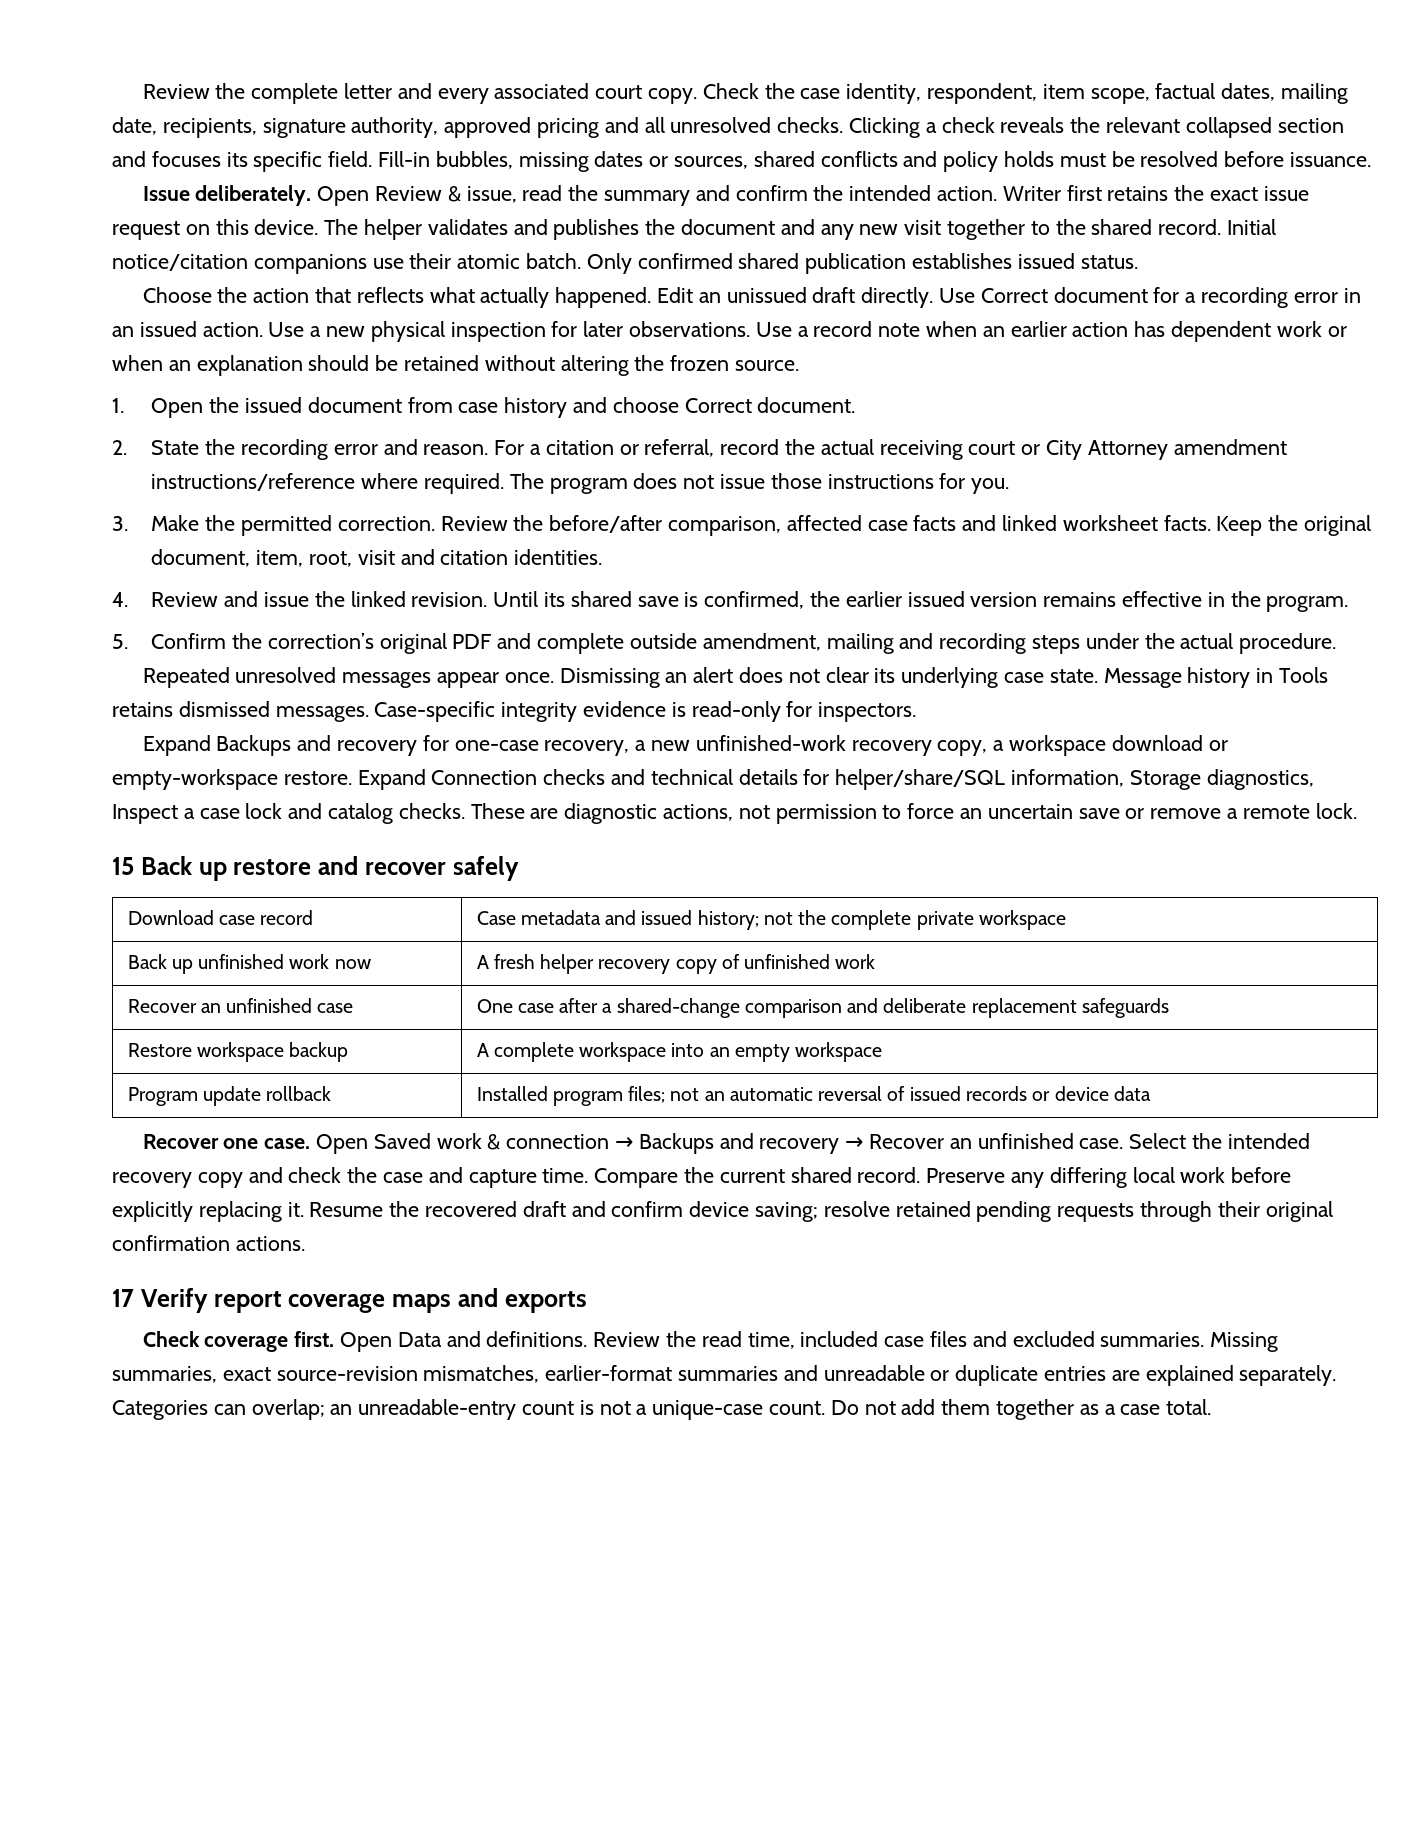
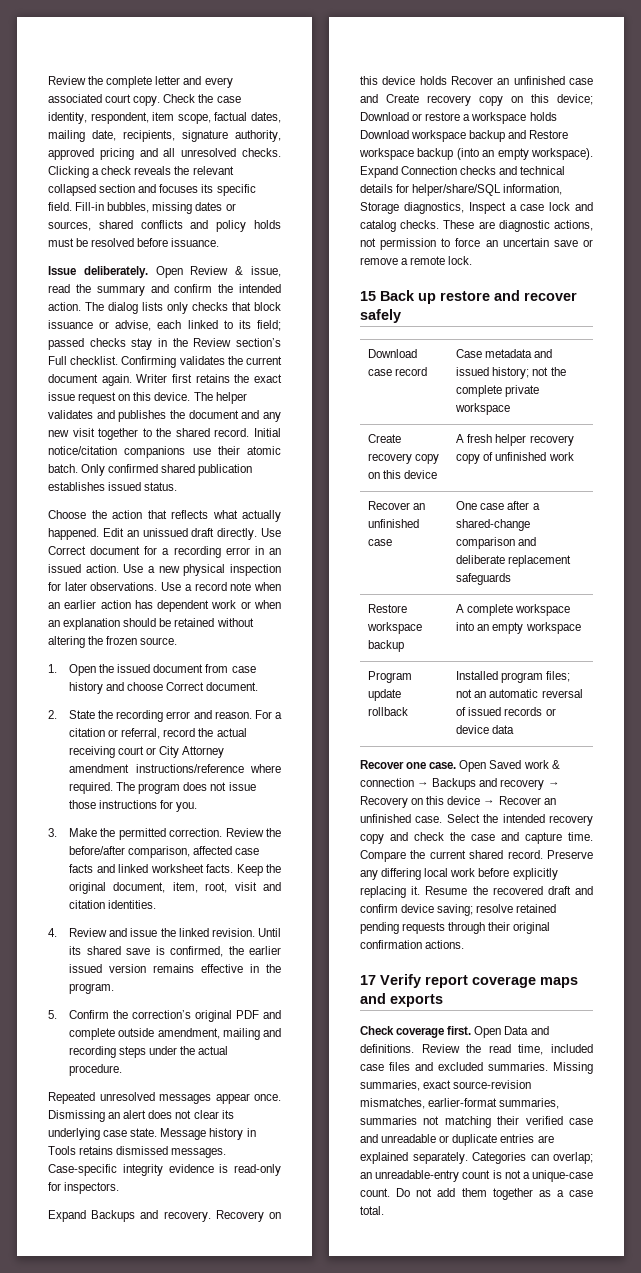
(998, 193) none -> [85,302,281,314] [48,320,281,331] [48,338,281,350] [48,356,282,368] [48,374,132,386] The dialog lists only checks that block issuance or advise, each linked to its field; passed checks stay in the Review section’s Full checklist. Confirming validates the current document again.
[337,735,1228,756] [112,769,352,790] recovery for one-case recovery, a new unfinished-work recovery copy, a workspace download or empty-workspace restore. -> [163,1210,281,1222] [360,76,593,85] [360,94,593,106] [360,112,557,124] [360,130,569,142] [359,148,593,160] recovery. Recovery on this device holds Recover an unfinished case and Create recovery copy on this device; Download or restore a workspace holds Download workspace backup and Restore workspace backup (into an empty workspace).
[127,954,371,974] Back up unfinished work now -> [368,434,402,443] [368,453,440,464] [368,470,438,479] Create recovery copy on this device
(864, 1143) none -> [360,796,496,808] Recovery on this device →
[678,1366,779,1381] summaries -> [499,1098,560,1109] [360,1116,593,1128] summaries, summaries not matching their verified case

